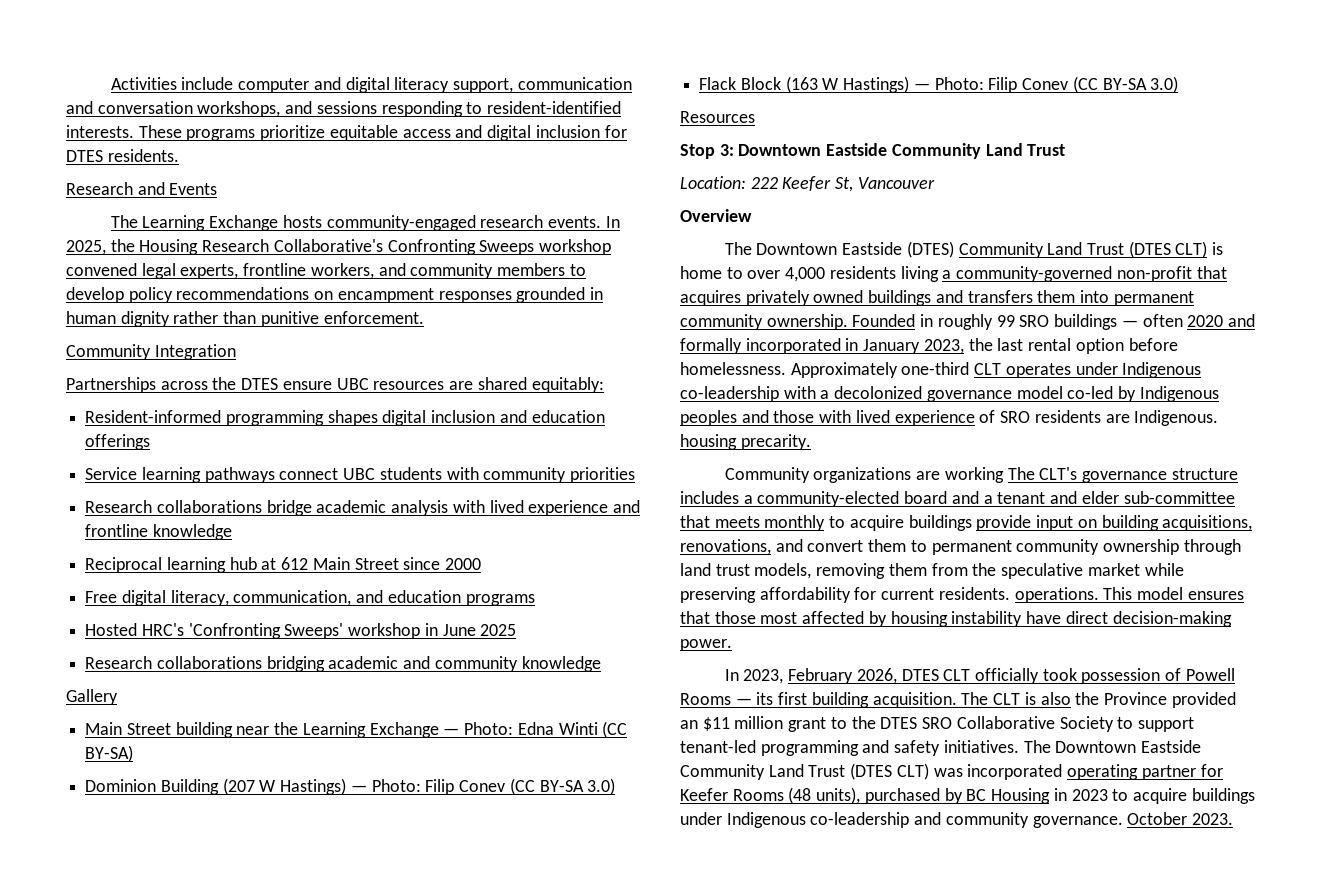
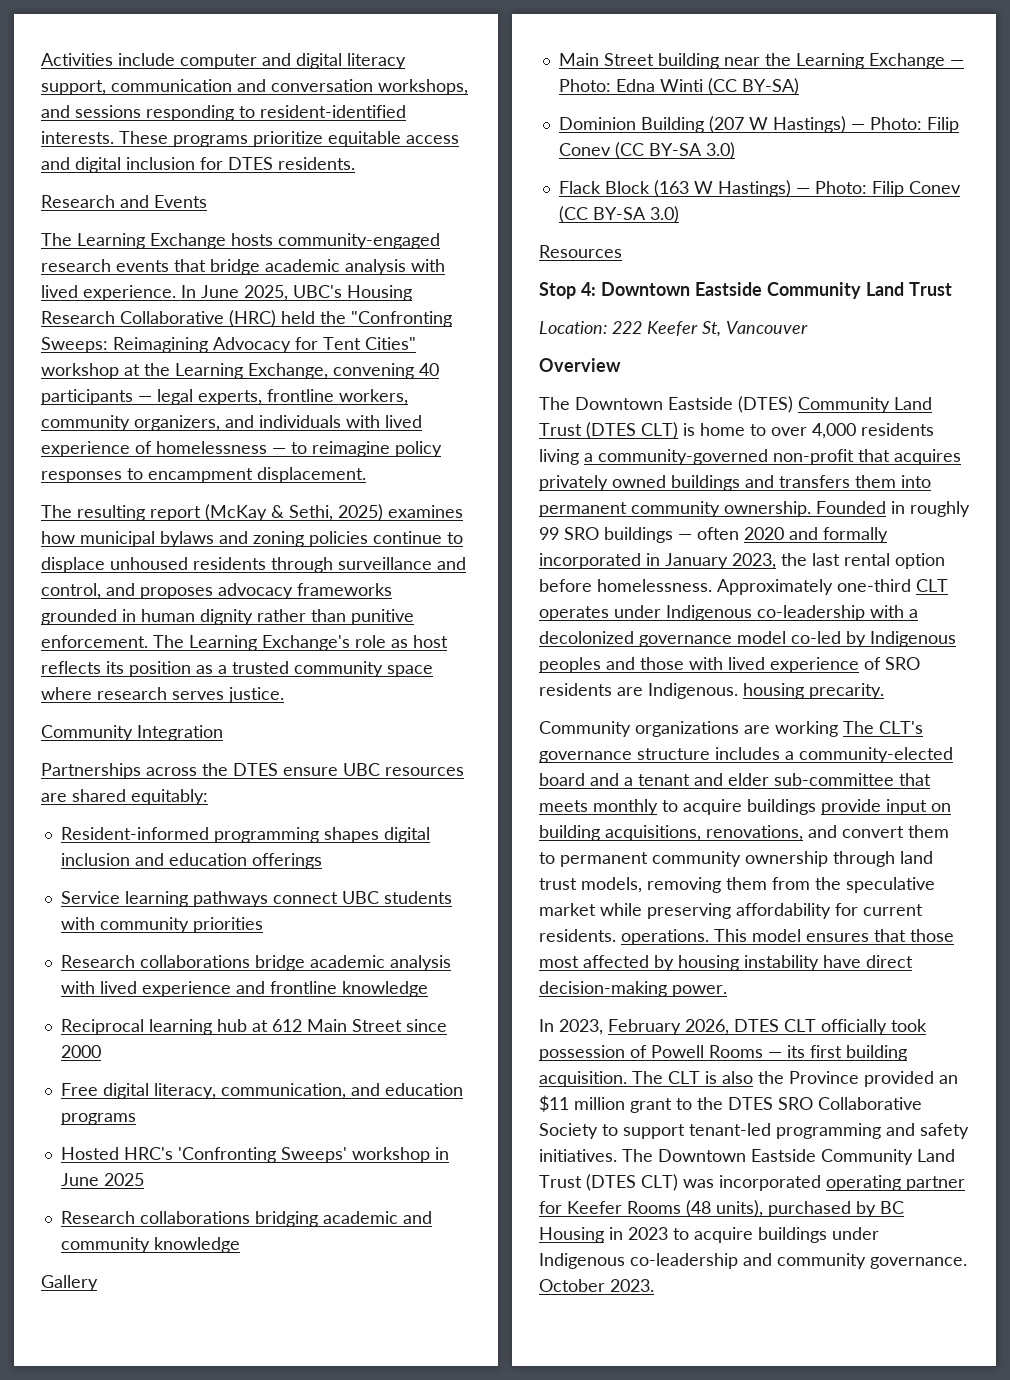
[547,216,620,228] [66,239,612,255] [66,263,586,279] [66,287,512,303] events. In 2025, the Housing Research Collaborative's Confronting Sweeps workshop convened legal experts, frontline workers, and community members to develop policy recommendations on encampment responses -> [116,259,445,275] [41,285,412,301] [41,310,452,327] [41,337,416,353] [41,363,439,379] [41,389,408,405] [41,415,422,431] [41,441,442,457] [41,467,366,483] [41,504,463,521] [41,531,463,547] [41,557,466,573] [41,583,392,599] events that bridge academic analysis with lived experience. In June 2025, UBC's Housing Research Collaborative (HRC) held the "Confronting Sweeps: Reimagining Advocacy for Tent Cities" workshop at the Learning Exchange, convening 40 participants — legal experts, frontline workers, community organizers, and individuals with lived experience of homelessness — to reimagine policy responses to encampment displacement. // The resulting report (McKay & Sethi, 2025) examines how municipal bylaws and zoning policies continue to displace unhoused residents through surveillance and control, and proposes advocacy frameworks
(424, 317) none -> [153,635,448,651] [41,661,433,677] [41,687,284,703] The Learning Exchange's role as host reflects its position as a trusted community space where research serves justice.
[719,144,734,156] 3: -> [581,282,596,296] 4:

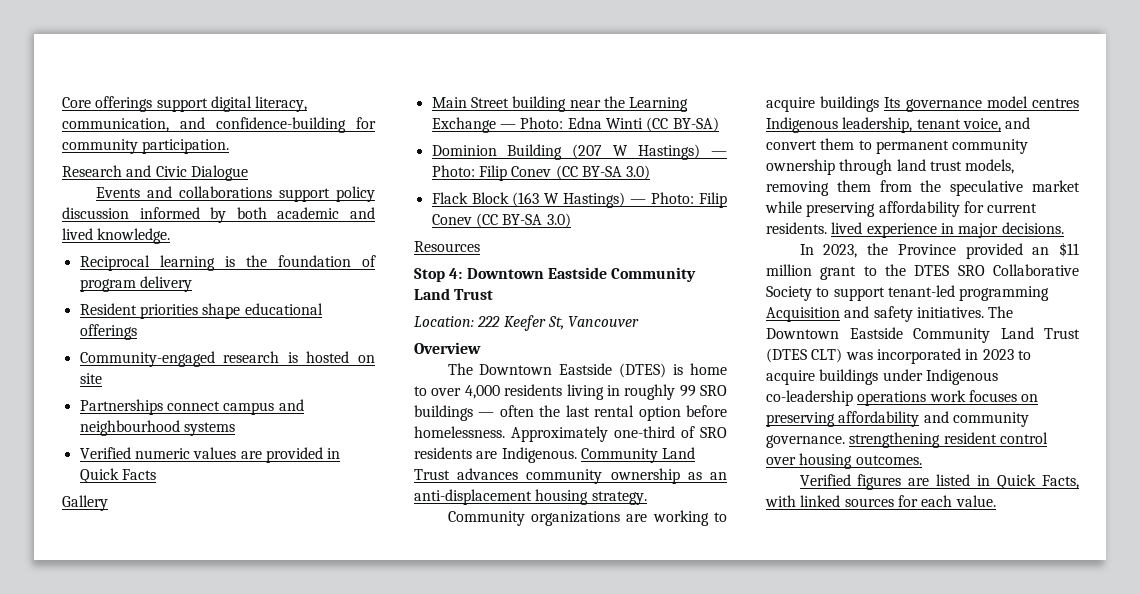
[41,53,406,69] [41,79,468,95] [41,105,406,121] [41,131,459,147] [41,157,355,173] [41,195,207,208] [41,233,440,249] [41,259,445,275] [41,285,412,301] [41,310,452,327] [41,337,416,353] [41,363,439,379] [41,389,408,405] [41,415,422,431] [41,441,442,457] [41,467,366,483] [41,504,463,521] [41,531,463,547] [41,557,466,573] [41,583,392,599] [41,609,414,625] [41,635,448,651] [41,661,433,677] [41,687,284,703] [41,725,223,741] [41,763,464,779] [41,789,208,805] [60,827,430,843] [60,853,322,869] [60,891,452,907] [60,917,263,933] [60,955,451,971] [60,981,428,997] [60,1019,447,1035] [60,1045,101,1058] [60,1083,463,1099] [60,1113,136,1125] [60,1147,449,1163] [60,1173,144,1186] [60,1211,432,1227] [60,1237,240,1253] Activities include computer and digital literacy support, communication and conversation workshops, and sessions responding to resident-identified interests. These programs prioritize equitable access and digital inclusion for DTES residents. // Research and Events // The Learning Exchange hosts community-engaged research events that bridge academic analysis with lived experience. In June 2025, UBC's Housing Research Collaborative (HRC) held the "Confronting Sweeps: Reimagining Advocacy for Tent Cities" workshop at the Learning Exchange, convening 40 participants — legal experts, frontline workers, community organizers, and individuals with lived experience of homelessness — to reimagine policy responses to encampment displacement. // The resulting report (McKay & Sethi, 2025) examines how municipal bylaws and zoning policies continue to displace unhoused residents through surveillance and control, and proposes advocacy frameworks grounded in human dignity rather than punitive enforcement. The Learning Exchange's role as host reflects its position as a trusted community space where research serves justice. // Community Integration // Partnerships across the DTES ensure UBC resources are shared equitably: // Resident-informed programming shapes digital inclusion and education offerings // Service learning pathways connect UBC students with community priorities // Research collaborations bridge academic analysis with lived experience and frontline knowledge // Reciprocal learning hub at 612 Main Street since 2000 // Free digital literacy, communication, and education programs // Hosted HRC's 'Confronting Sweeps' workshop in June 2025 // Research collaborations bridging academic and community knowledge -> [62,96,308,112] [62,117,376,133] [62,139,230,154] [62,165,248,181] [95,186,376,202] [62,207,375,223] [62,228,171,244] [79,255,376,271] [79,276,192,292] [79,303,323,319] [79,324,137,340] [79,351,375,367] [79,373,102,384] [79,399,304,415] [79,420,235,436] [79,447,341,463] [79,468,156,483] Core offerings support digital literacy, communication, and confidence-building for community participation. // Research and Civic Dialogue // Events and collaborations support policy discussion informed by both academic and lived knowledge. // Reciprocal learning is the foundation of program delivery // Resident priorities shape educational offerings // Community-engaged research is hosted on site // Partnerships connect campus and neighbourhood systems // Verified numeric values are provided in Quick Facts
[798,397,932,413] [539,422,678,439] Community Land Trust (DTES CLT) -> (667, 370) none
[584,449,961,465] [539,475,931,491] [539,501,886,517] a community-governed non-profit that acquires privately owned buildings and transfers them into permanent community ownership. Founded -> (604, 392) none
[744,527,888,543] [539,553,776,569] 2020 and formally incorporated in January 2023, -> (534, 411) none
[916,579,948,592] [539,605,918,621] [539,631,956,647] [539,657,859,673] CLT operates under Indigenous co-leadership with a decolonized governance model co-led by Indigenous peoples and those with lived experience -> (675, 432) none
[743,683,884,699] [539,721,923,737] [539,747,953,763] [539,773,931,786] [539,799,951,815] [539,825,803,841] housing precarity. // Community organizations are working The CLT's governance structure includes a community-elected board and a tenant and elder sub-committee that meets monthly to acquire buildings provide input on building acquisitions, renovations, -> [580,447,696,463] [414,468,727,484] [414,489,647,505] [447,510,727,526] [766,96,1079,112] [766,117,1001,133] Community Land Trust advances community ownership as an anti-displacement housing strategy. // Community organizations are working to acquire buildings Its governance model centres Indigenous leadership, tenant voice,
[621,929,954,945] [539,955,913,971] [539,981,727,997] [539,1019,927,1035] [539,1045,907,1061] [539,1071,753,1087] operations. This model ensures that those most affected by housing instability have direct decision-making power. // In 2023, February 2026, DTES CLT officially took possession of Powell Rooms — its first building acquisition. The CLT is also -> [831,222,1064,238] [799,244,858,258] lived experience in major decisions. // In 2023,
(881, 1131) none -> [766,307,840,322] Acquisition
[826,1175,965,1191] [539,1200,904,1217] [539,1227,604,1243] operating partner for Keefer Rooms (48 units), purchased by BC Housing -> (961, 356) none
[743,1253,967,1269] [539,1279,654,1292] and community governance. October 2023. -> [857,390,1039,406] [766,411,1029,427] [766,432,1048,448] [766,453,922,469] [799,474,1079,490] [765,495,996,507] operations work focuses on preserving affordability and community governance. strengthening resident control over housing outcomes. // Verified figures are listed in Quick Facts, with linked sources for each value.

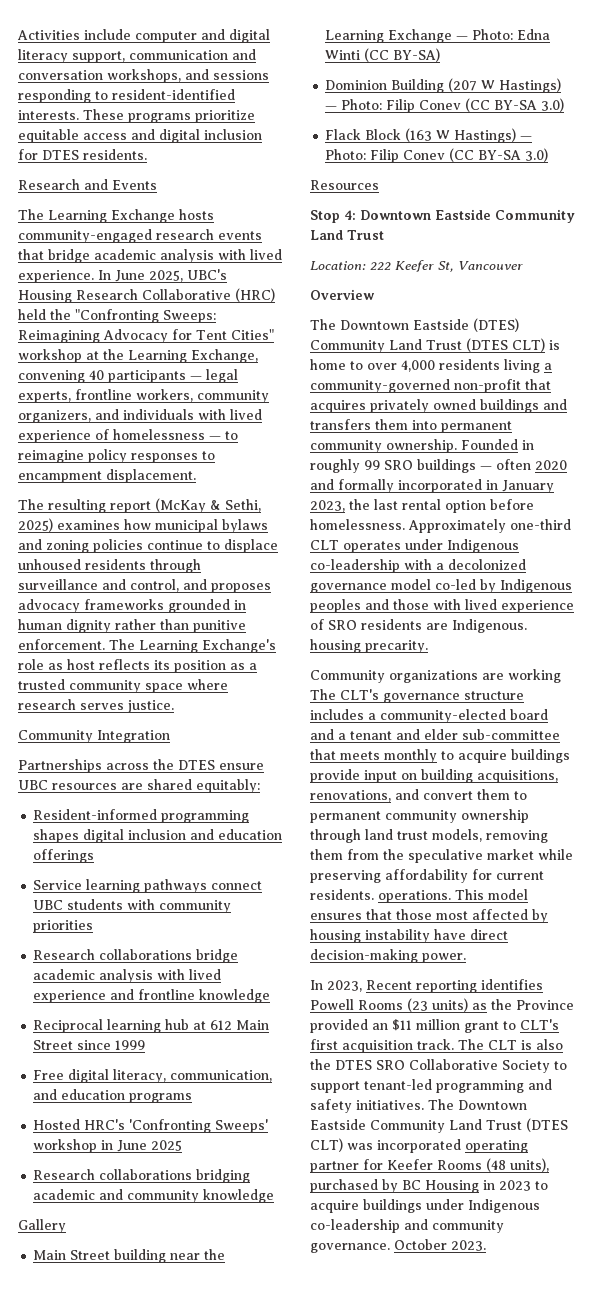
[62,96,308,112] [62,117,376,133] [62,139,230,154] [62,165,248,181] [95,186,376,202] [62,207,375,223] [62,228,171,244] [79,255,376,271] [79,276,192,292] [79,303,323,319] [79,324,137,340] [79,351,375,367] [79,373,102,384] [79,399,304,415] [79,420,235,436] [79,447,341,463] [79,468,156,483] Core offerings support digital literacy, communication, and confidence-building for community participation. // Research and Civic Dialogue // Events and collaborations support policy discussion informed by both academic and lived knowledge. // Reciprocal learning is the foundation of program delivery // Resident priorities shape educational offerings // Community-engaged research is hosted on site // Partnerships connect campus and neighbourhood systems // Verified numeric values are provided in Quick Facts -> [17,29,270,43] [18,49,256,63] [18,69,269,83] [18,89,235,103] [18,109,255,123] [18,129,262,143] [18,149,147,160] [18,179,157,190] [18,209,214,223] [18,229,262,243] [18,249,282,263] [18,269,227,283] [18,288,275,303] [18,309,216,323] [18,329,274,343] [18,349,258,363] [18,369,238,383] [18,389,269,403] [18,409,262,423] [18,429,238,443] [18,449,215,463] [18,469,196,483] [18,498,261,513] [18,518,268,533] [18,539,278,553] [18,559,201,573] [18,579,271,593] [18,599,246,613] [18,619,246,633] [18,639,276,653] [18,659,257,673] [18,679,228,693] [18,699,174,713] [18,730,170,743] [18,759,264,773] [18,779,260,793] [33,809,250,823] [33,829,283,843] [33,849,95,863] [33,879,263,893] [33,899,232,913] [33,920,94,933] [33,949,239,963] [33,969,222,983] [33,989,271,1003] [33,1019,270,1033] [33,1040,146,1050] [33,1069,273,1083] [33,1089,193,1103] [33,1119,269,1133] [33,1139,183,1153] [33,1169,251,1183] [33,1189,275,1203] Activities include computer and digital literacy support, communication and conversation workshops, and sessions responding to resident-identified interests. These programs prioritize equitable access and digital inclusion for DTES residents. // Research and Events // The Learning Exchange hosts community-engaged research events that bridge academic analysis with lived experience. In June 2025, UBC's Housing Research Collaborative (HRC) held the "Confronting Sweeps: Reimagining Advocacy for Tent Cities" workshop at the Learning Exchange, convening 40 participants — legal experts, frontline workers, community organizers, and individuals with lived experience of homelessness — to reimagine policy responses to encampment displacement. // The resulting report (McKay & Sethi, 2025) examines how municipal bylaws and zoning policies continue to displace unhoused residents through surveillance and control, and proposes advocacy frameworks grounded in human dignity rather than punitive enforcement. The Learning Exchange's role as host reflects its position as a trusted community space where research serves justice. // Community Integration // Partnerships across the DTES ensure UBC resources are shared equitably: // Resident-informed programming shapes digital inclusion and education offerings // Service learning pathways connect UBC students with community priorities // Research collaborations bridge academic analysis with lived experience and frontline knowledge // Reciprocal learning hub at 612 Main Street since 1999 // Free digital literacy, communication, and education programs // Hosted HRC's 'Confronting Sweeps' workshop in June 2025 // Research collaborations bridging academic and community knowledge
(667, 370) none -> [310,338,545,353] Community Land Trust (DTES CLT)
(604, 392) none -> [544,363,552,370] [310,379,551,393] [310,399,567,413] [310,419,512,433] [310,439,518,453] a community-governed non-profit that acquires privately owned buildings and transfers them into permanent community ownership. Founded
(534, 411) none -> [535,460,567,470] [310,479,554,493] [310,500,345,512] 2020 and formally incorporated in January 2023,
(675, 432) none -> [310,539,519,553] [310,559,526,573] [310,579,572,593] [310,599,574,613] CLT operates under Indigenous co-leadership with a decolonized governance model co-led by Indigenous peoples and those with lived experience
[580,447,696,463] [414,468,727,484] [414,489,647,505] [447,510,727,526] [766,96,1079,112] [766,117,1001,133] Community Land Trust advances community ownership as an anti-displacement housing strategy. // Community organizations are working to acquire buildings Its governance model centres Indigenous leadership, tenant voice, -> [310,639,428,653] [310,669,561,683] [310,689,524,703] [310,709,548,723] [310,729,560,740] [310,749,570,763] [310,769,558,783] [310,790,391,802] housing precarity. // Community organizations are working The CLT's governance structure includes a community-elected board and a tenant and elder sub-committee that meets monthly to acquire buildings provide input on building acquisitions, renovations,
[831,222,1064,238] [799,244,858,258] lived experience in major decisions. // In 2023, -> [378,889,528,903] [310,909,548,923] [310,929,508,943] [310,949,466,963] [310,979,543,993] [310,998,487,1012] operations. This model ensures that those most affected by housing instability have direct decision-making power. // In 2023, Recent reporting identifies Powell Rooms (23 units) as
(877, 271) none -> [520,1019,559,1030] [310,1039,563,1053] CLT's first acquisition track. The CLT is also
[766,307,840,322] Acquisition -> (524, 1086) none
(961, 356) none -> [464,1140,528,1153] [310,1158,549,1173] [310,1179,479,1193] operating partner for Keefer Rooms (48 units), purchased by BC Housing
[857,390,1039,406] [766,411,1029,427] [766,432,1048,448] [766,453,922,469] [799,474,1079,490] [765,495,996,507] operations work focuses on preserving affordability and community governance. strengthening resident control over housing outcomes. // Verified figures are listed in Quick Facts, with linked sources for each value. -> [404,1219,504,1233] [310,1239,486,1253] and community governance. October 2023.

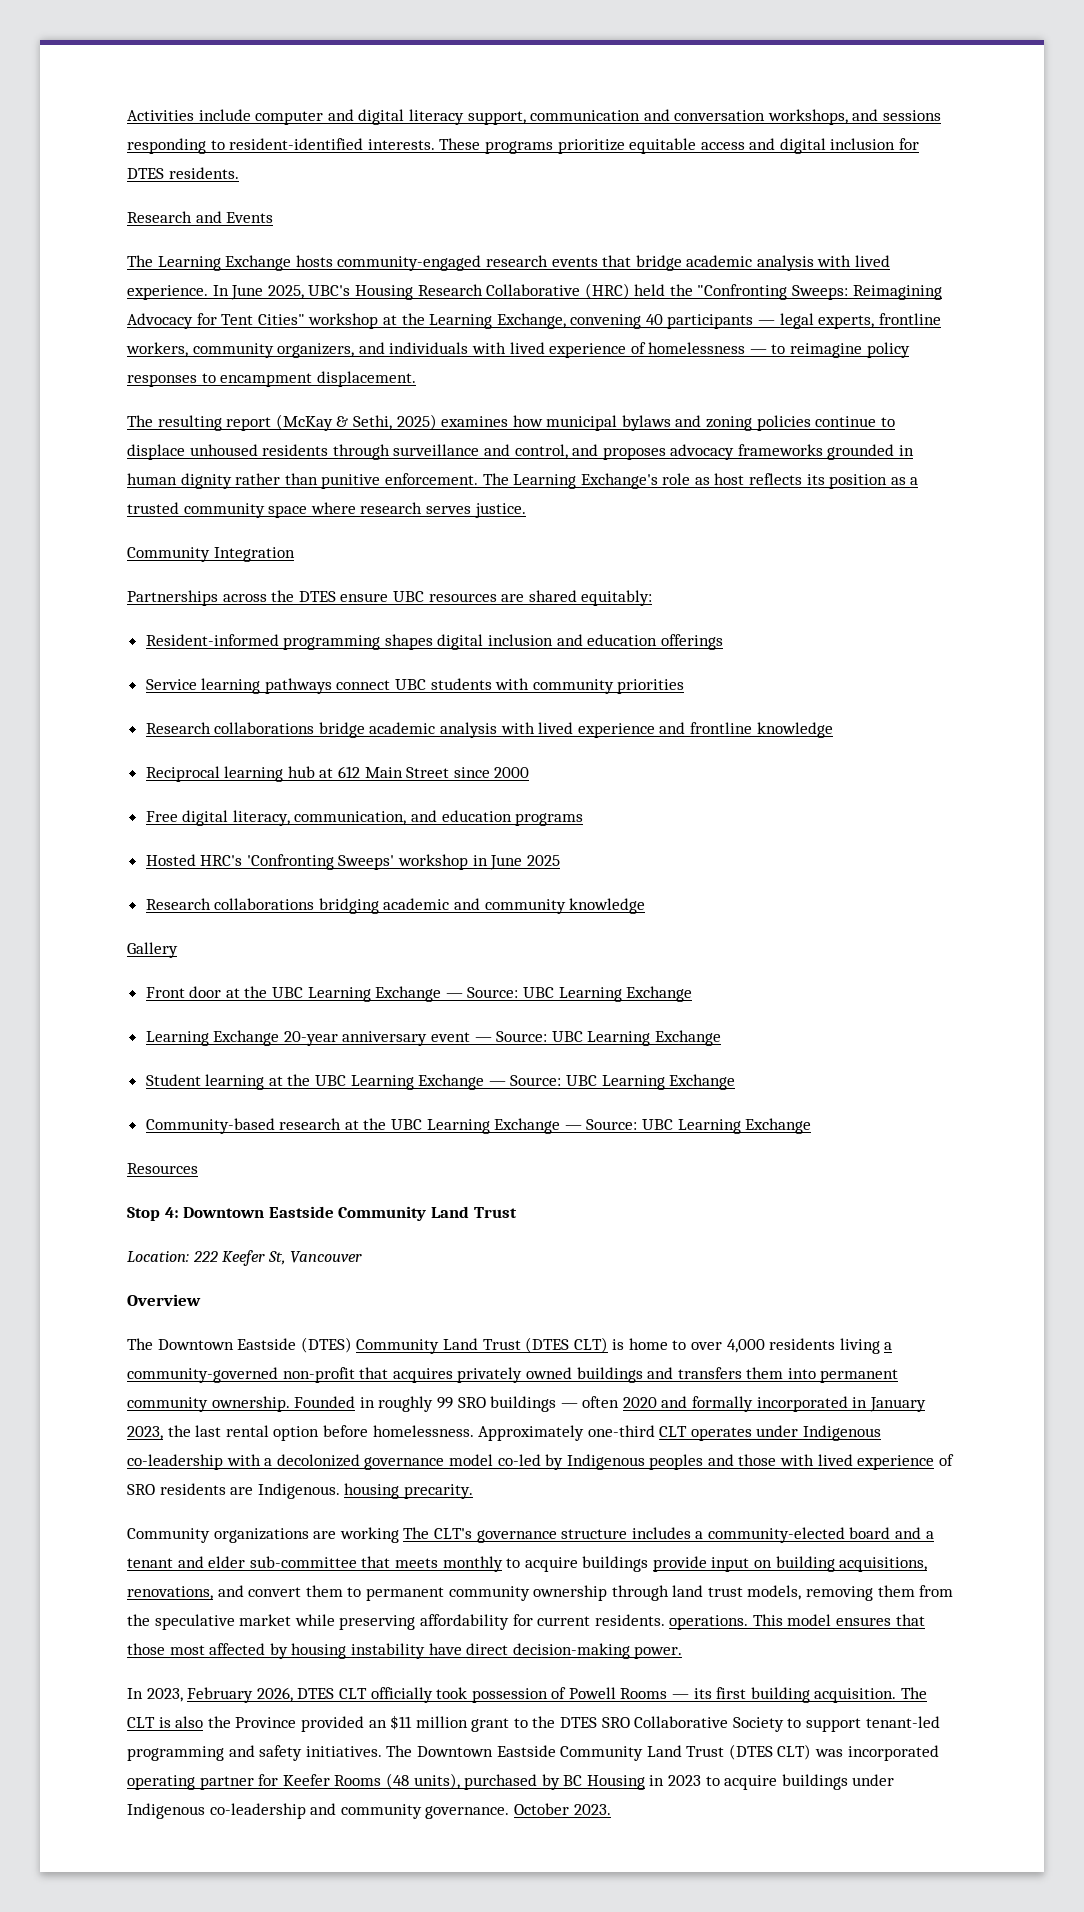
[115,1040,146,1050] 1999 -> [494,767,530,778] 2000
[33,1249,226,1263] [325,29,551,43] [325,48,441,62] [325,78,562,93] [325,98,565,113] [325,128,533,143] [325,148,549,163] Main Street building near the Learning Exchange — Photo: Edna Winti (CC BY-SA) // Dominion Building (207 W Hastings) — Photo: Filip Conev (CC BY-SA 3.0) // Flack Block (163 W Hastings) — Photo: Filip Conev (CC BY-SA 3.0) -> [145,986,693,1002] [145,1030,722,1046] [145,1074,736,1090] [145,1118,812,1134] Front door at the UBC Learning Exchange — Source: UBC Learning Exchange // Learning Exchange 20-year anniversary event — Source: UBC Learning Exchange // Student learning at the UBC Learning Exchange — Source: UBC Learning Exchange // Community-based research at the UBC Learning Exchange — Source: UBC Learning Exchange
[366,979,543,993] [310,998,487,1012] Recent reporting identifies Powell Rooms (23 units) as -> [187,1687,928,1703] [127,1716,204,1728] February 2026, DTES CLT officially took possession of Powell Rooms — its first building acquisition. The CLT is also
[520,1019,559,1030] [310,1039,563,1053] CLT's first acquisition track. The CLT is also -> (528, 1723) none

